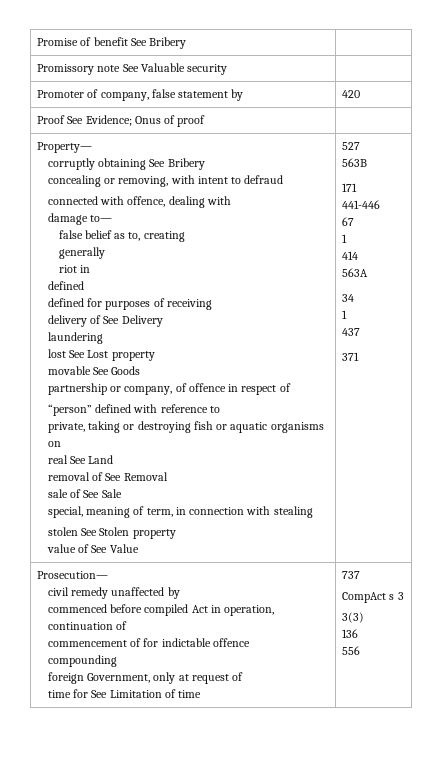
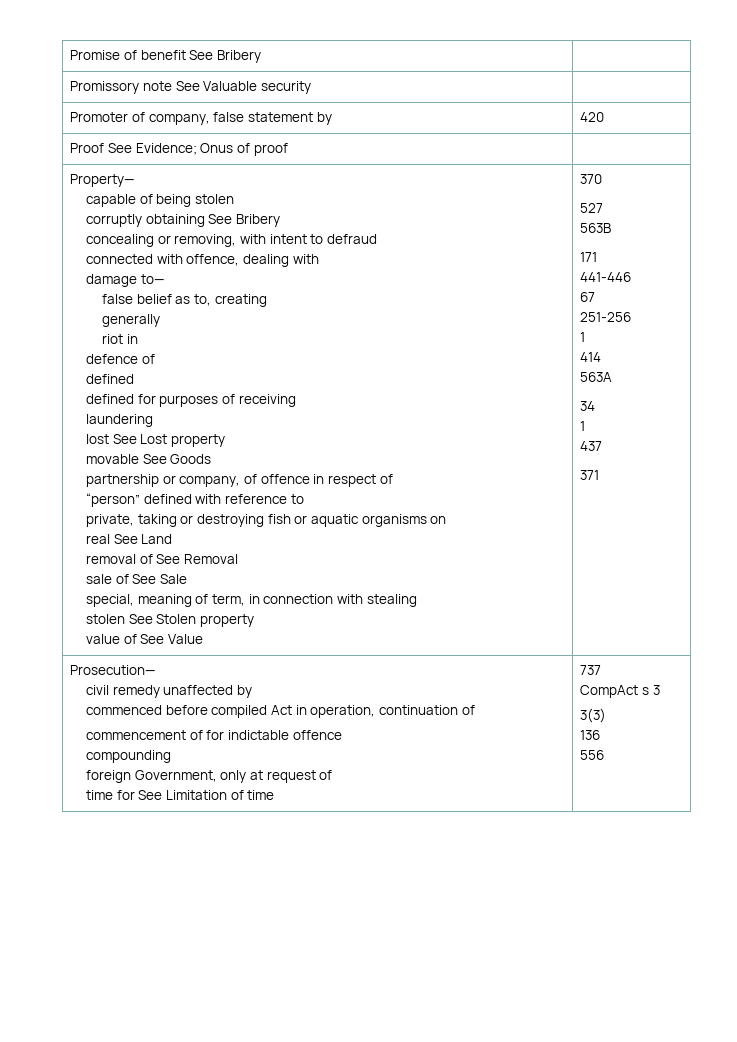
(93, 147) none -> [86,194,235,207] // capable of being stolen
(90, 269) none -> [86,354,155,364] // defence of
[47,315,163,327] // delivery of See Delivery -> (296, 400) none
(139, 548) none -> [580,174,603,184] 370 //
(355, 221) none -> [580,312,632,322] // 251-256

